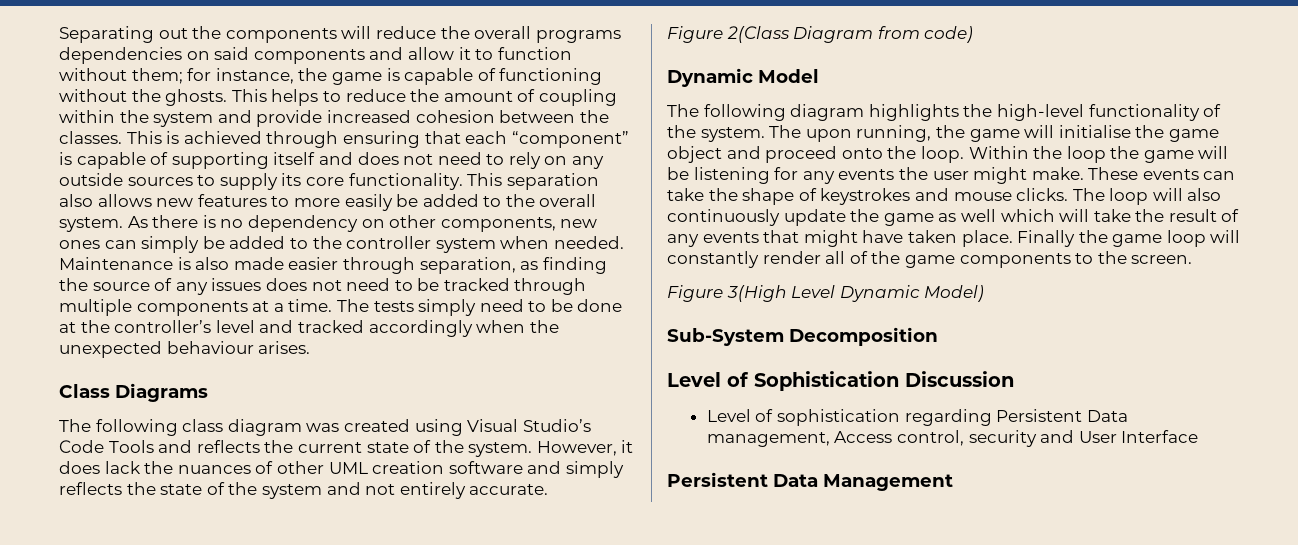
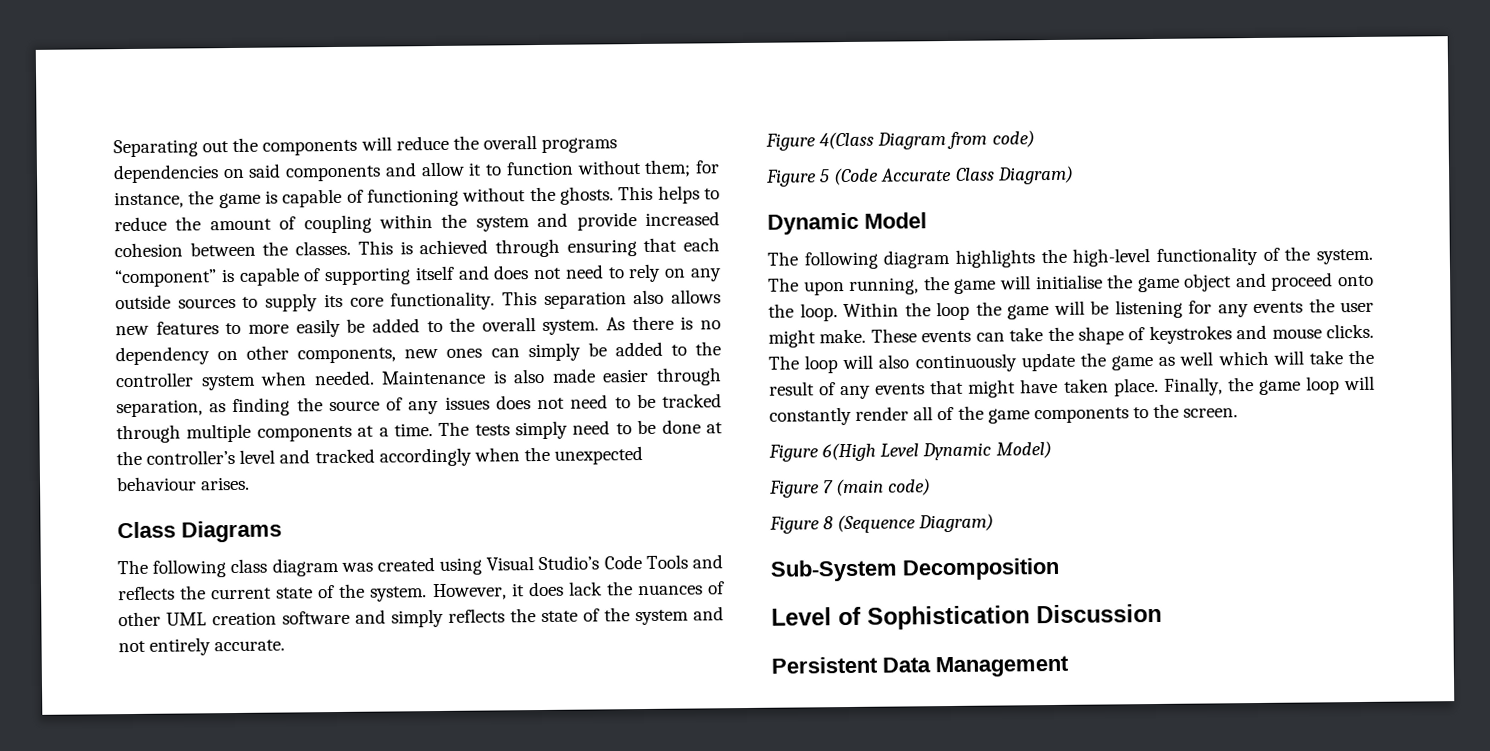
[726,26,789,43] 2(Class -> [819,131,875,150] 4(Class
(974, 34) none -> [765,165,1074,187] // Figure 5 (Code Accurate Class Diagram)
[1017,230,1076,247] Finally -> [1163,377,1223,396] Finally,
[726,285,787,302] 3(High -> [822,442,877,462] 6(High
(985, 293) none -> [769,478,932,498] [769,513,995,534] // Figure 7 (main code) // Figure 8 (Sequence Diagram)
[706,409,1128,426] [706,430,1199,447] // Level of sophistication regarding Persistent Data management, Access control, security and User Interface -> (1162, 613) none

